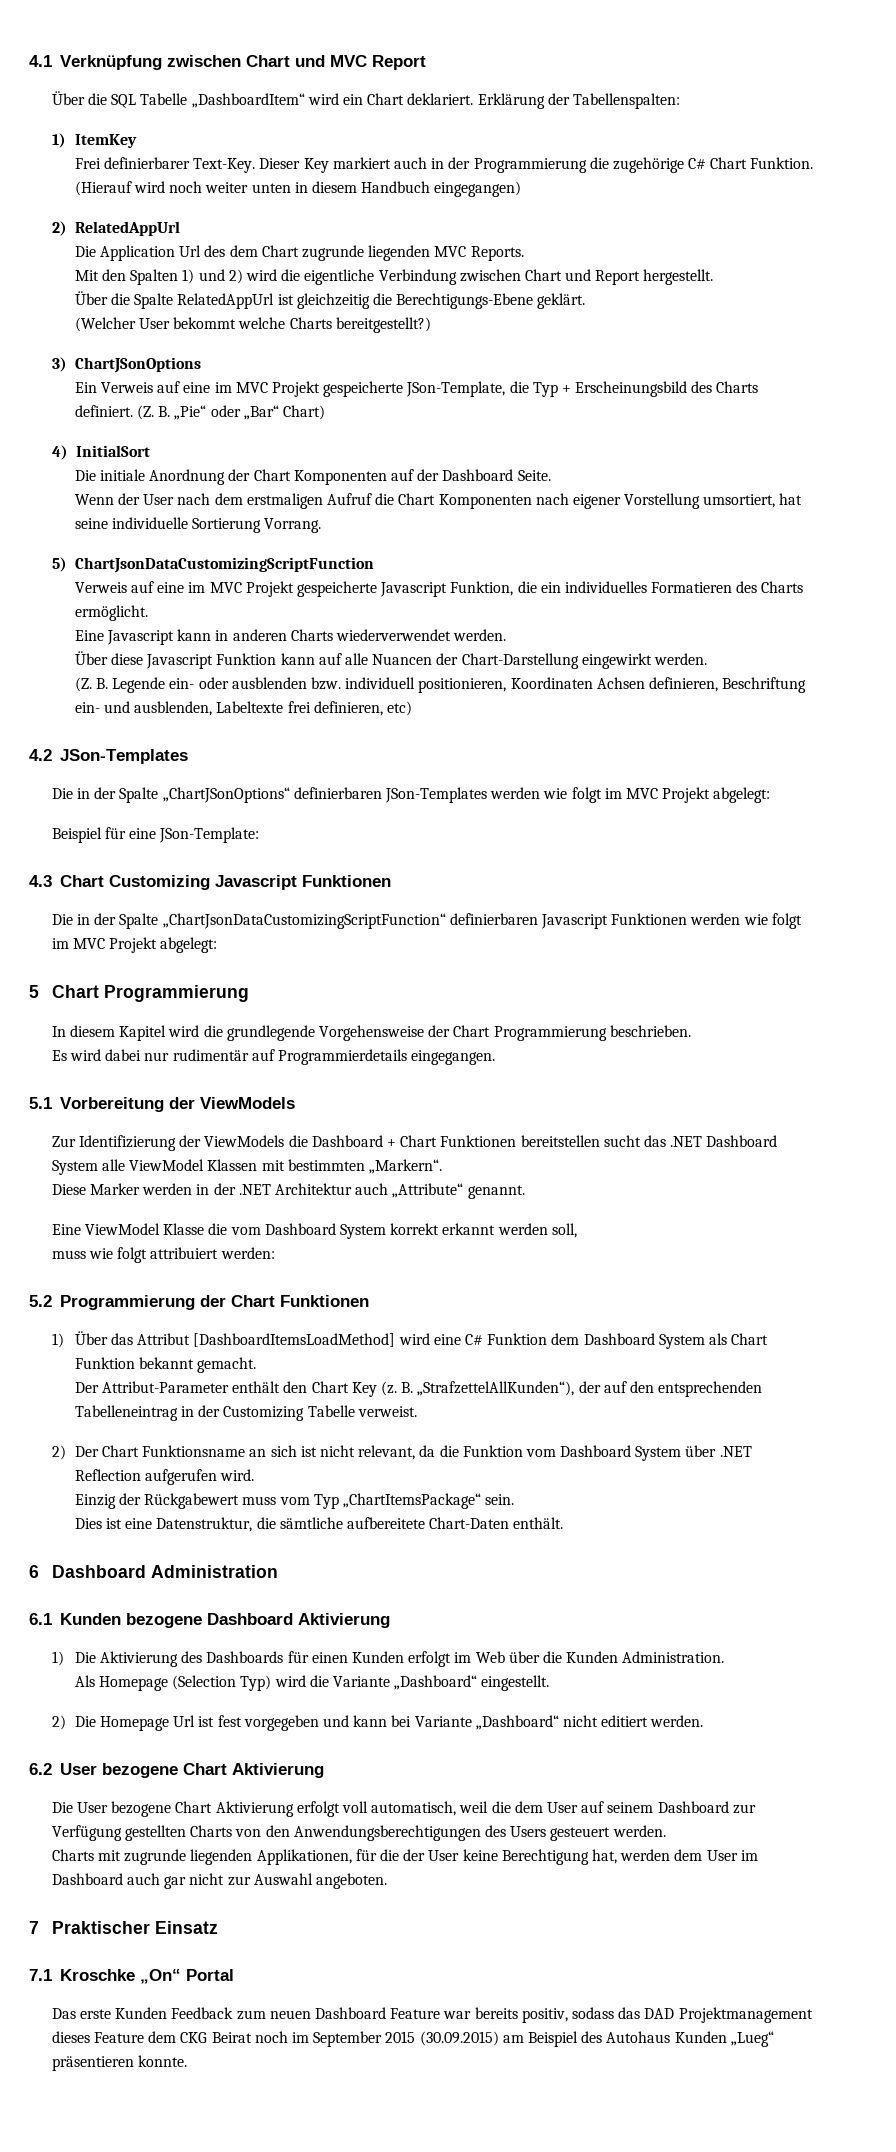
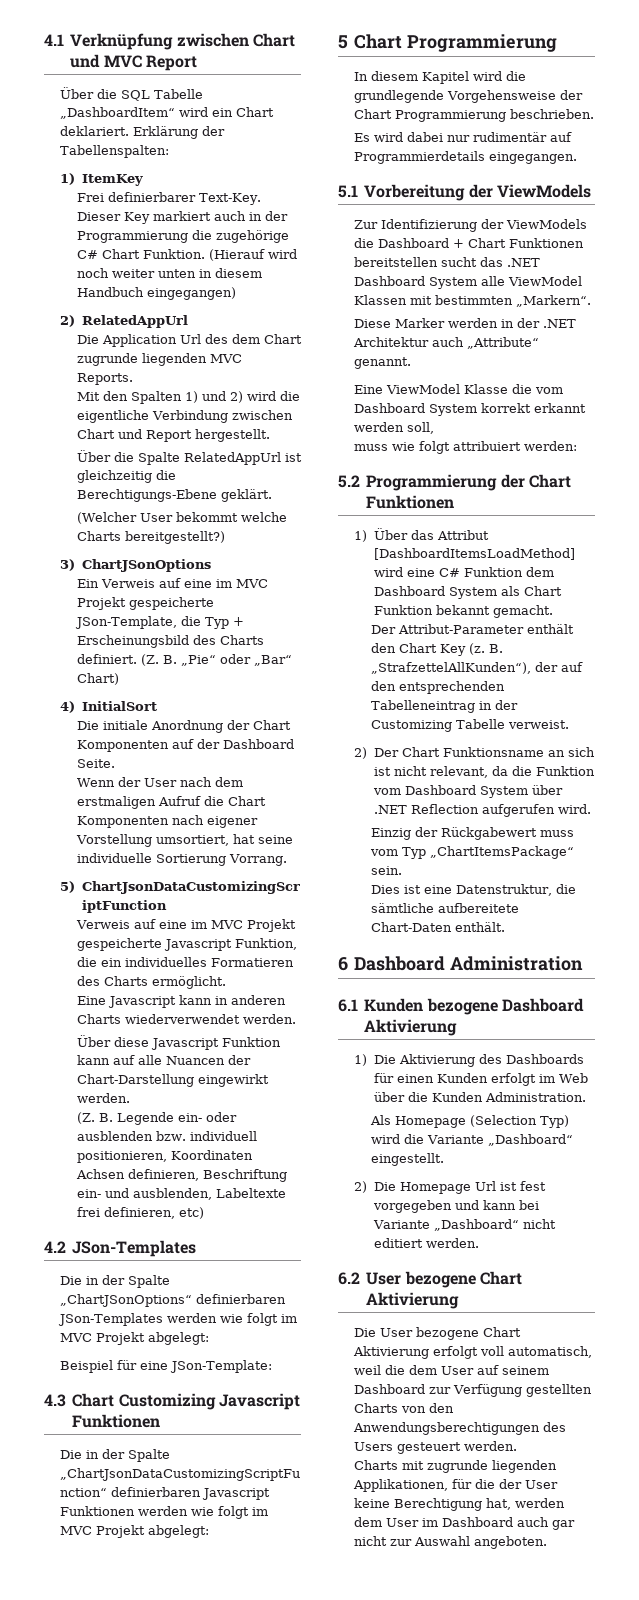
[29,1921,218,1934] [29,1969,234,1984] [51,2007,813,2023] [51,2031,774,2047] [51,2055,188,2071] // 7 Praktischer Einsatz // 7.1 Kroschke „On“ Portal // Das erste Kunden Feedback zum neuen Dashboard Feature war bereits positiv, sodass das DAD Projektmanagement dieses Feature dem CKG Beirat noch im September 2015 (30.09.2015) am Beispiel des Autohaus Kunden „Lueg“ präsentieren konnte. -> (548, 1542) none

